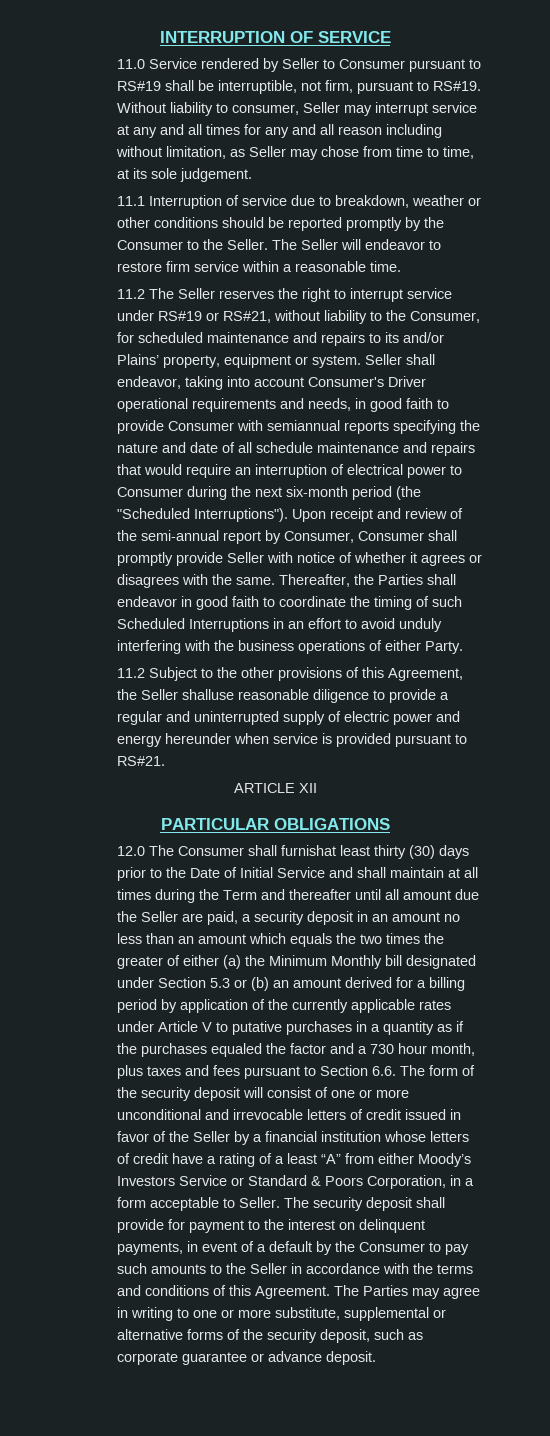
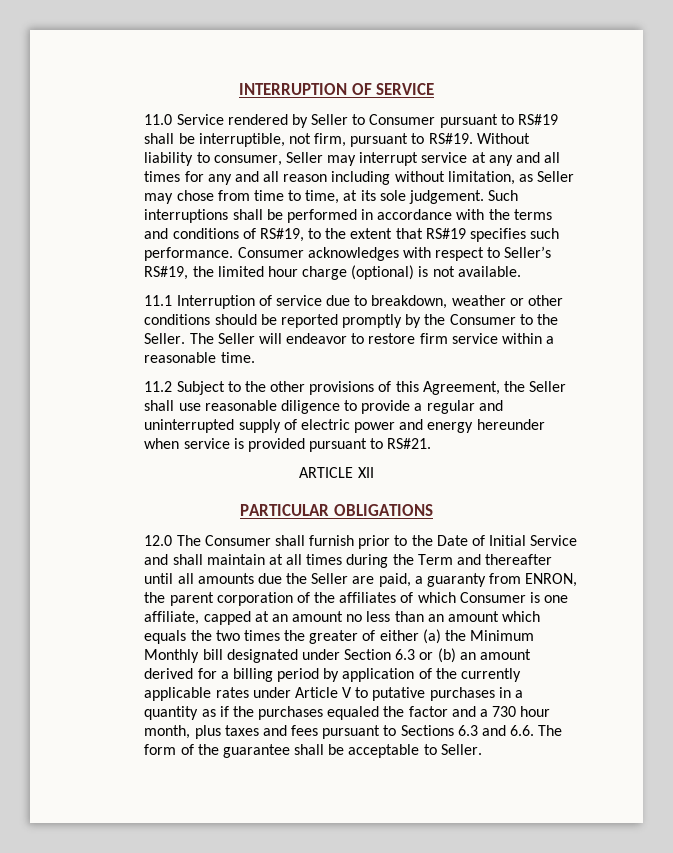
(253, 175) none -> [488,190,519,201] [144,209,552,223] [144,228,560,242] [144,246,552,261] [144,265,521,280] Such interruptions shall be performed in accordance with the terms and conditions of RS#19, to the extent that RS#19 specifies such performance. Consumer acknowledges with respect to Seller’s RS#19, the limited hour charge (optional) is not available.
[117,288,453,302] [117,310,481,324] [117,332,445,346] [117,354,436,368] [117,376,427,390] [117,398,450,412] [117,420,481,434] [117,442,476,456] [117,464,463,478] [117,486,422,500] [117,508,464,522] [117,530,458,544] [117,552,483,566] [117,574,457,588] [117,596,463,610] [117,618,443,632] [117,640,464,654] // 11.2 The Seller reserves the right to interrupt service under RS#19 or RS#21, without liability to the Consumer, for scheduled maintenance and repairs to its and/or Plains’ property, equipment or system. Seller shall endeavor, taking into account Consumer's Driver operational requirements and needs, in good faith to provide Consumer with semiannual reports specifying the nature and date of all schedule maintenance and repairs that would require an interruption of electrical power to Consumer during the next six-month period (the "Scheduled Interruptions"). Upon receipt and review of the semi-annual report by Consumer, Consumer shall promptly provide Seller with notice of whether it agrees or disagrees with the same. Thereafter, the Parties shall endeavor in good faith to coordinate the timing of such Scheduled Interruptions in an effort to avoid unduly interfering with the business operations of either Party. -> (255, 357) none
[182,689,235,700] shalluse -> [144,400,201,411] shall use
[281,845,470,859] furnishat least thirty (30) days -> [309,535,355,546] furnish
[403,890,452,900] amount -> [197,573,254,584] amounts
[254,911,369,925] security deposit in -> [427,573,578,587] [144,592,569,606] [144,611,269,625] guaranty from ENRON, the parent corporation of the affiliates of which Consumer is one affiliate, capped at
[210,978,231,988] 5.3 -> [395,649,416,660] 6.3
[320,1065,369,1076] Section -> [400,725,507,736] Sections 6.3 and
[141,1087,410,1101] [117,1109,462,1120] [117,1131,470,1145] [117,1153,472,1167] [117,1175,475,1189] [117,1197,446,1211] [117,1219,426,1233] [117,1241,470,1255] [117,1263,474,1274] [117,1285,481,1299] [117,1307,447,1321] [117,1329,424,1343] [117,1351,377,1365] security deposit will consist of one or more unconditional and irrevocable letters of credit issued in favor of the Seller by a financial institution whose letters of credit have a rating of a least “A” from either Moody’s Investors Service or Standard & Poors Corporation, in a form acceptable to Seller. The security deposit shall provide for payment to the interest on delinquent payments, in event of a default by the Consumer to pay such amounts to the Seller in accordance with the terms and conditions of this Agreement. The Parties may agree in writing to one or more substitute, supplemental or alternative forms of the security deposit, such as corporate guarantee or advance deposit. -> [222,744,482,758] guarantee shall be acceptable to Seller.

